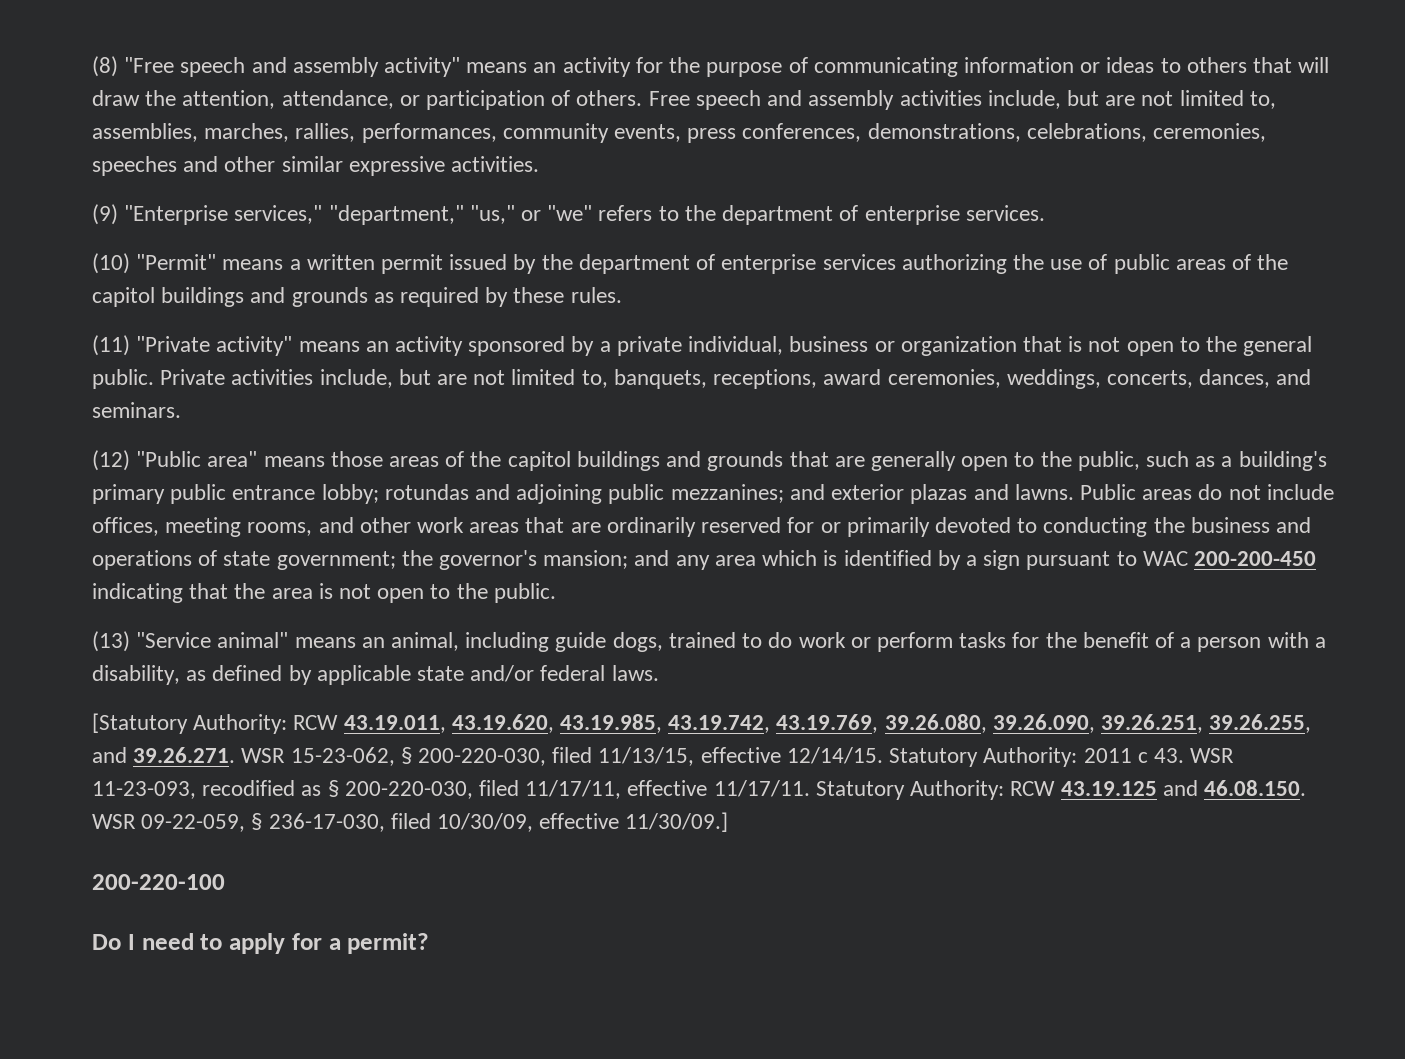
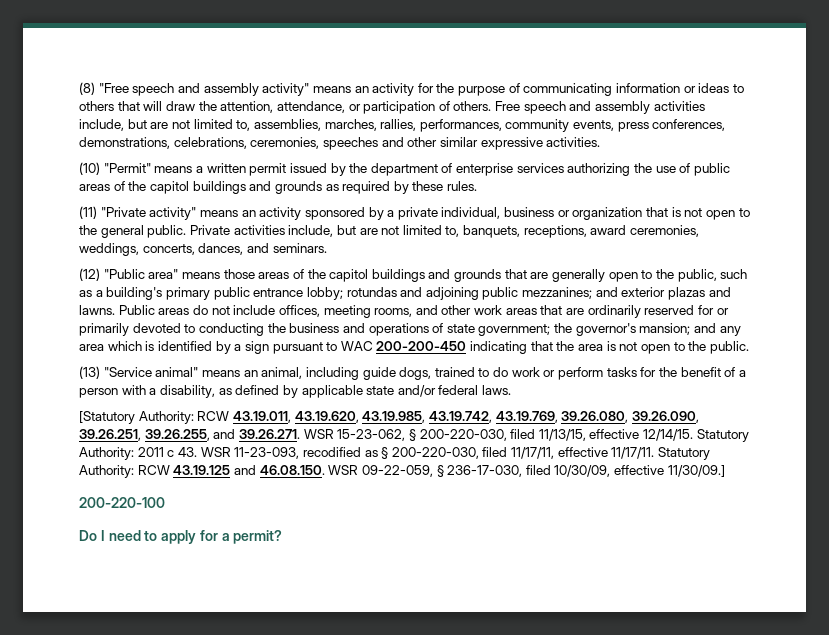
[92,204,1045,225] // (9) "Enterprise services," "department," "us," or "we" refers to the department of enterprise services. -> (601, 142) none

